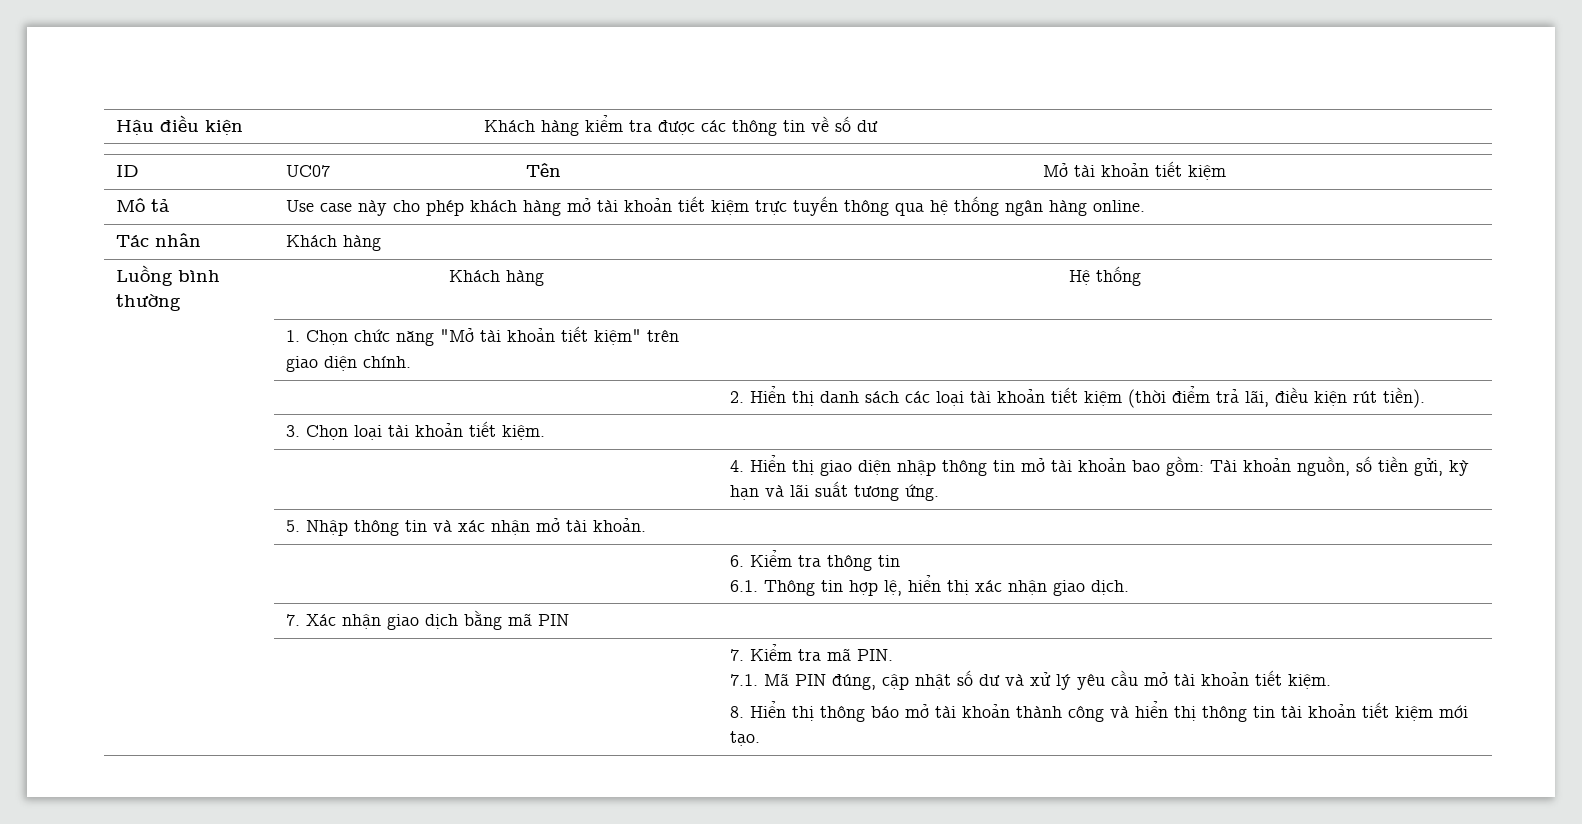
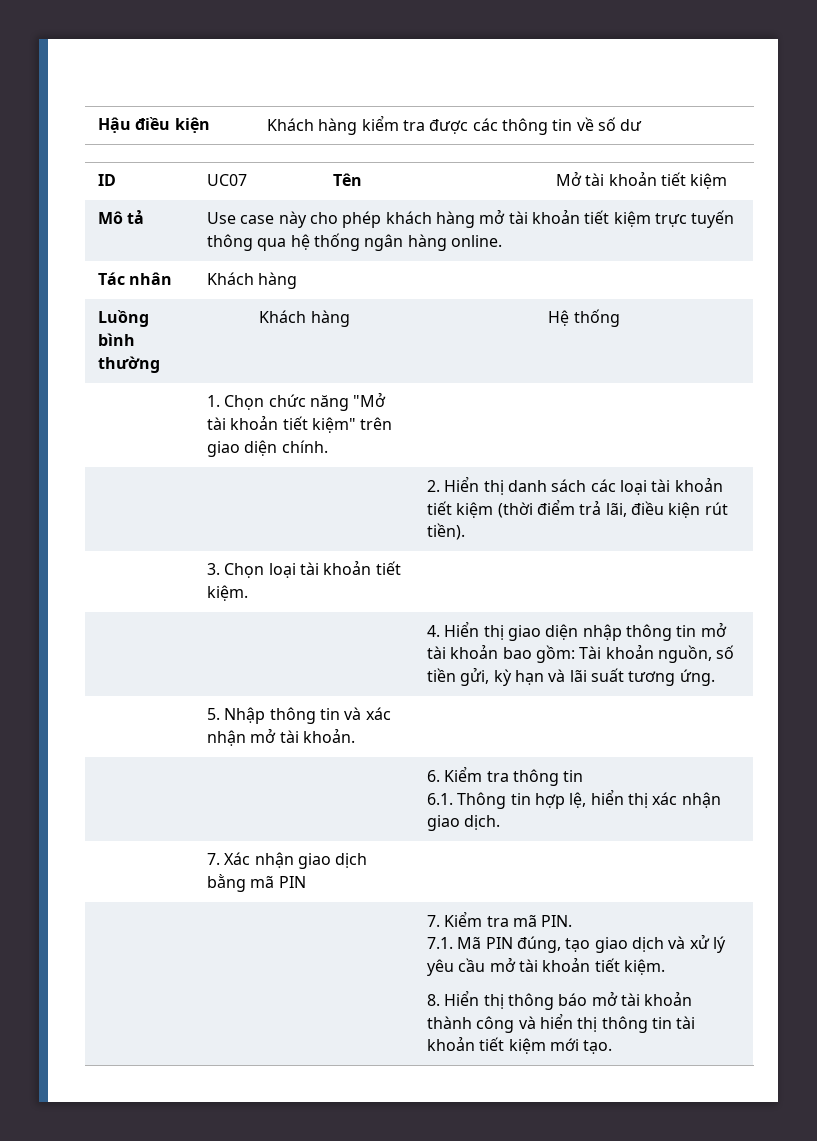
[881,670,1000,690] cập nhật số dư -> [565,937,664,953] tạo giao dịch

